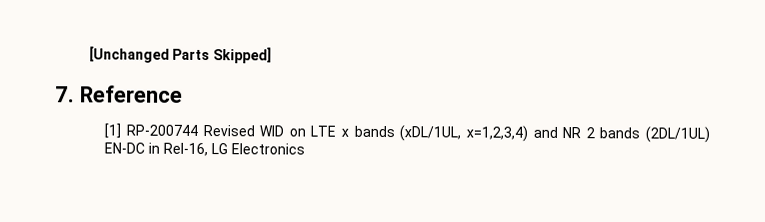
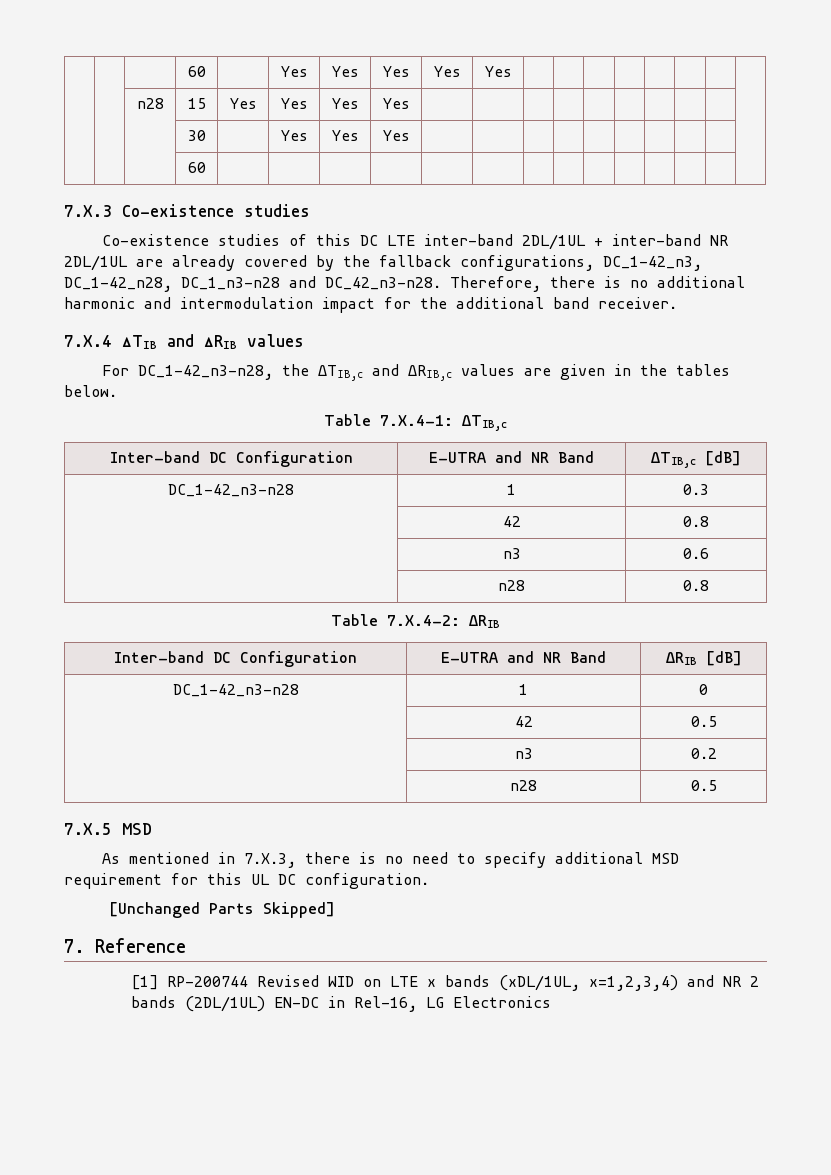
(88, 54) none -> [187,66,206,77] [280,66,308,77] [331,66,359,77] [382,66,410,77] [433,66,461,77] [484,66,512,77] [136,98,164,109] [187,98,206,109] [229,98,257,109] [280,98,308,109] [331,98,359,109] [382,98,410,109] [187,130,206,141] [280,130,308,141] [331,130,359,141] [382,130,410,141] [187,162,206,173] [64,204,310,217] [101,234,728,250] [64,255,702,271] [64,276,745,292] [64,297,677,313] [64,334,304,349] [101,364,730,381] [64,385,117,397] [324,414,507,431] [109,451,353,467] [428,451,594,463] [651,451,741,468] [168,484,294,497] [506,484,516,495] [683,484,709,495] [502,516,521,527] [683,516,709,527] [502,548,521,559] [683,548,709,559] [497,580,525,591] [683,580,709,591] [331,614,500,628] [114,651,357,667] [440,651,606,663] [665,651,742,666] [172,684,299,697] [519,684,528,695] [699,684,708,695] [514,716,533,727] [690,716,717,727] [514,748,533,759] [690,748,717,759] [509,780,537,791] [690,780,717,791] [64,823,152,835] [101,852,679,868] [64,873,429,889] | | | 60 | | Yes | Yes | Yes | Yes | Yes | | | | | | | | // | | n28 | 15 | Yes | Yes | Yes | Yes | | | | | | | | | | // | | | 30 | | Yes | Yes | Yes | | | | | | | | | | // | | | 60 | | | | | | | | | | | | | | // 7.X.3 Co-existence studies // Co-existence studies of this DC LTE inter-band 2DL/1UL + inter-band NR 2DL/1UL are already covered by the fallback configurations, DC_1-42_n3, DC_1-42_n28, DC_1_n3-n28 and DC_42_n3-n28. Therefore, there is no additional harmonic and intermodulation impact for the additional band receiver. // 7.X.4 ∆TIB and ∆RIB values // For DC_1-42_n3-n28, the ΔTIB,c and ΔRIB,c values are given in the tables below. // Table 7.X.4-1: ΔTIB,c // Inter-band DC Configuration | E-UTRA and NR Band | ΔTIB,c [dB] // DC_1-42_n3-n28 | 1 | 0.3 // | 42 | 0.8 // | n3 | 0.6 // | n28 | 0.8 // Table 7.X.4-2: ΔRIB // Inter-band DC Configuration | E-UTRA and NR Band | ΔRIB [dB] // DC_1-42_n3-n28 | 1 | 0 // | 42 | 0.5 // | n3 | 0.2 // | n28 | 0.5 // 7.X.5 MSD // As mentioned in 7.X.3, there is no need to specify additional MSD requirement for this UL DC configuration. //

